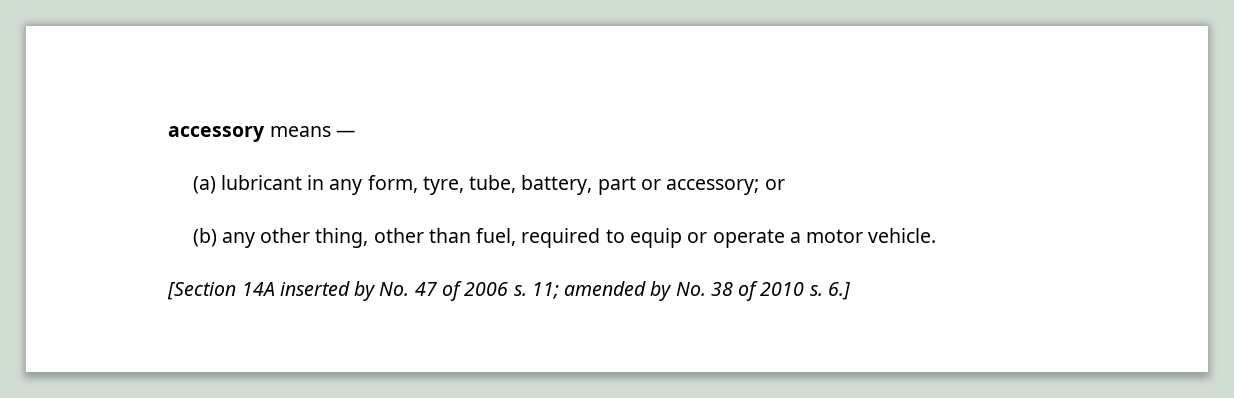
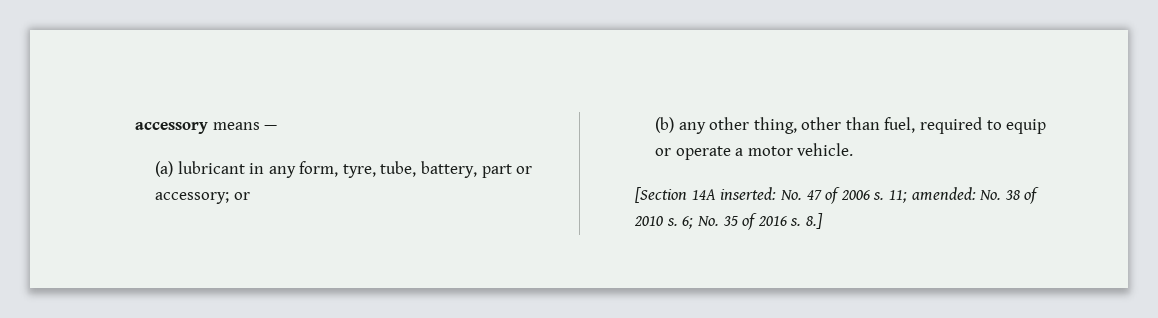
[279,281,377,301] inserted by -> [720,187,777,200] inserted:
[564,281,673,301] amended by -> [911,187,976,201] amended:
[827,282,850,300] 6.] -> [682,213,824,230] 6; No. 35 of 2016 s. 8.]

